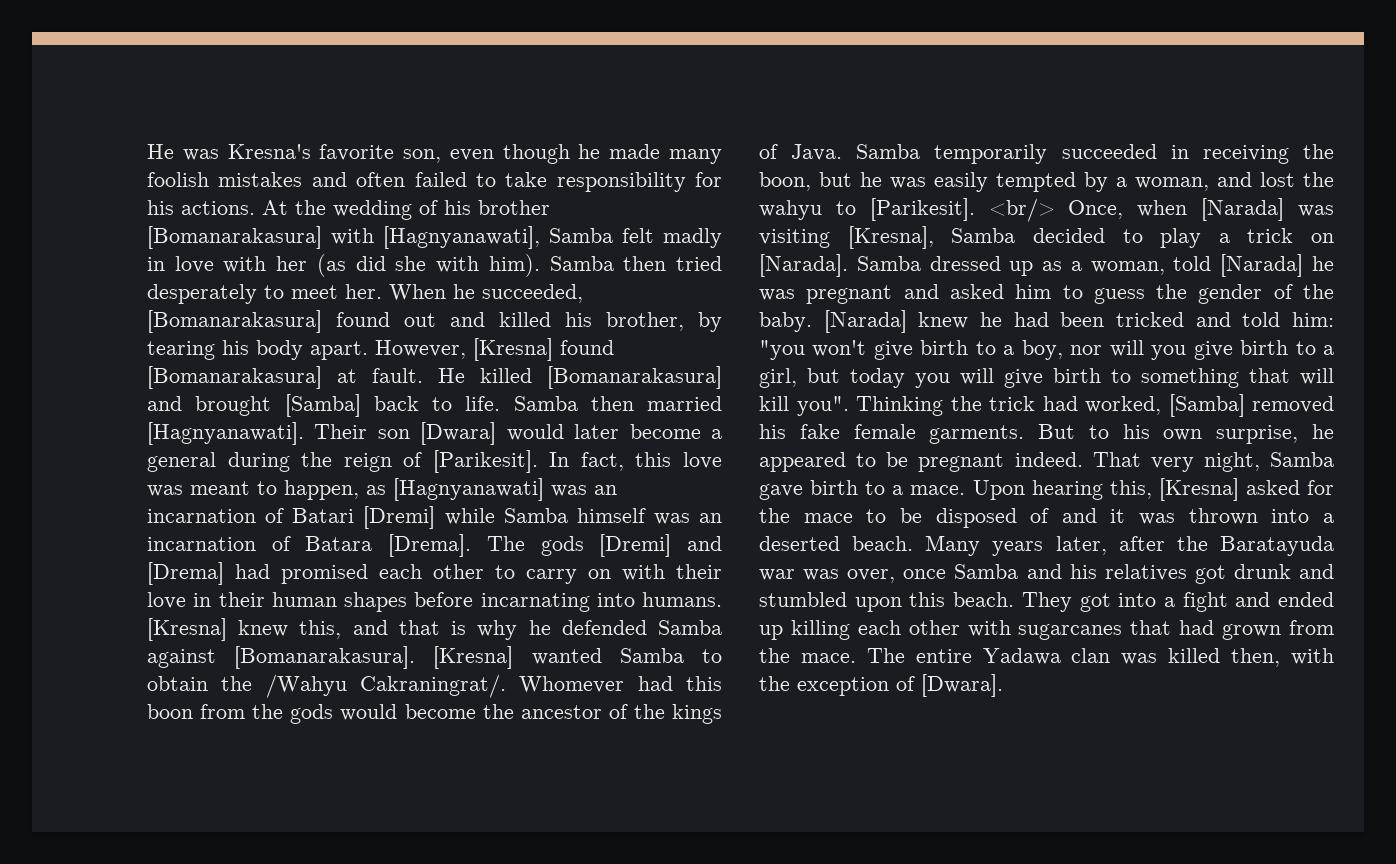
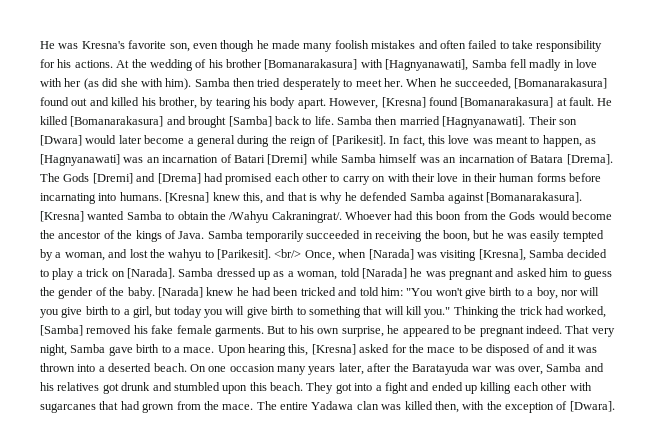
[622,228,654,243] felt -> [509,59,527,68] fell
[540,536,584,556] gods -> [63,173,90,182] Gods
[344,592,407,612] shapes -> [536,173,566,182] forms
[519,676,625,693] Whomever -> [345,211,392,220] Whoever
[290,704,334,724] gods -> [509,211,536,220] Gods
[759,340,805,360] "you -> [406,288,434,296] "You
[796,396,849,416] you". -> [424,307,451,318] you."
[925,535,981,556] Many -> [189,364,306,375] On one occasion many
[903,569,947,579] once -> (543, 370) none

